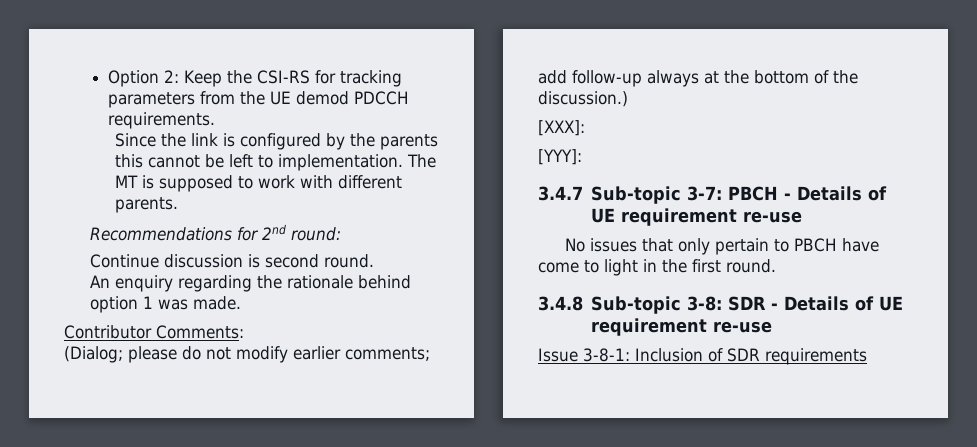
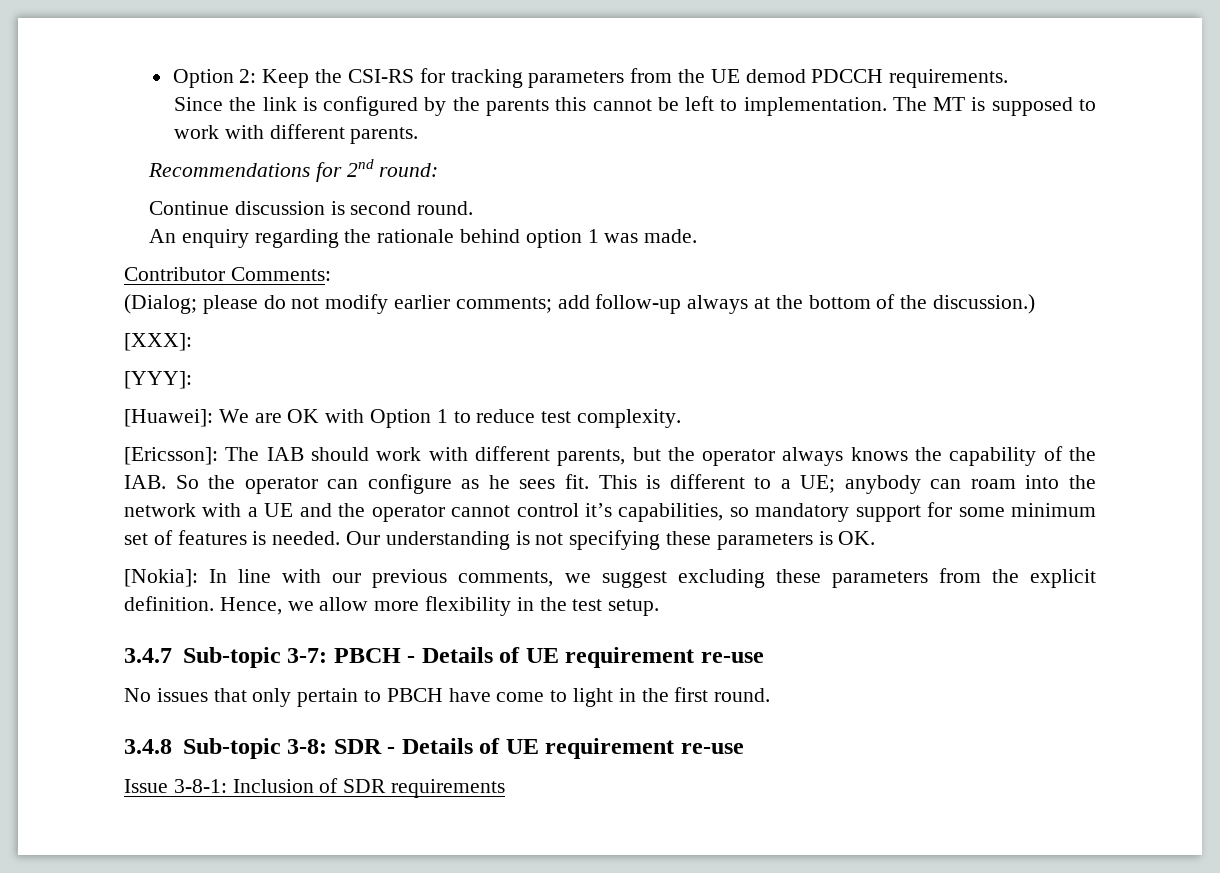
(582, 157) none -> [124,409,682,428] [124,446,1096,466] [124,474,1096,494] [124,502,1096,522] [124,530,876,550] [124,568,1096,588] [124,596,660,616] // [Huawei]: We are OK with Option 1 to reduce test complexity. // [Ericsson]: The IAB should work with different parents, but the operator always knows the capability of the IAB. So the operator can configure as he sees fit. This is different to a UE; anybody can roam into the network with a UE and the operator cannot control it’s capabilities, so mandatory support for some minimum set of features is needed. Our understanding is not specifying these parameters is OK. // [Nokia]: In line with our previous comments, we suggest excluding these parameters from the explicit definition. Hence, we allow more flexibility in the test setup.

